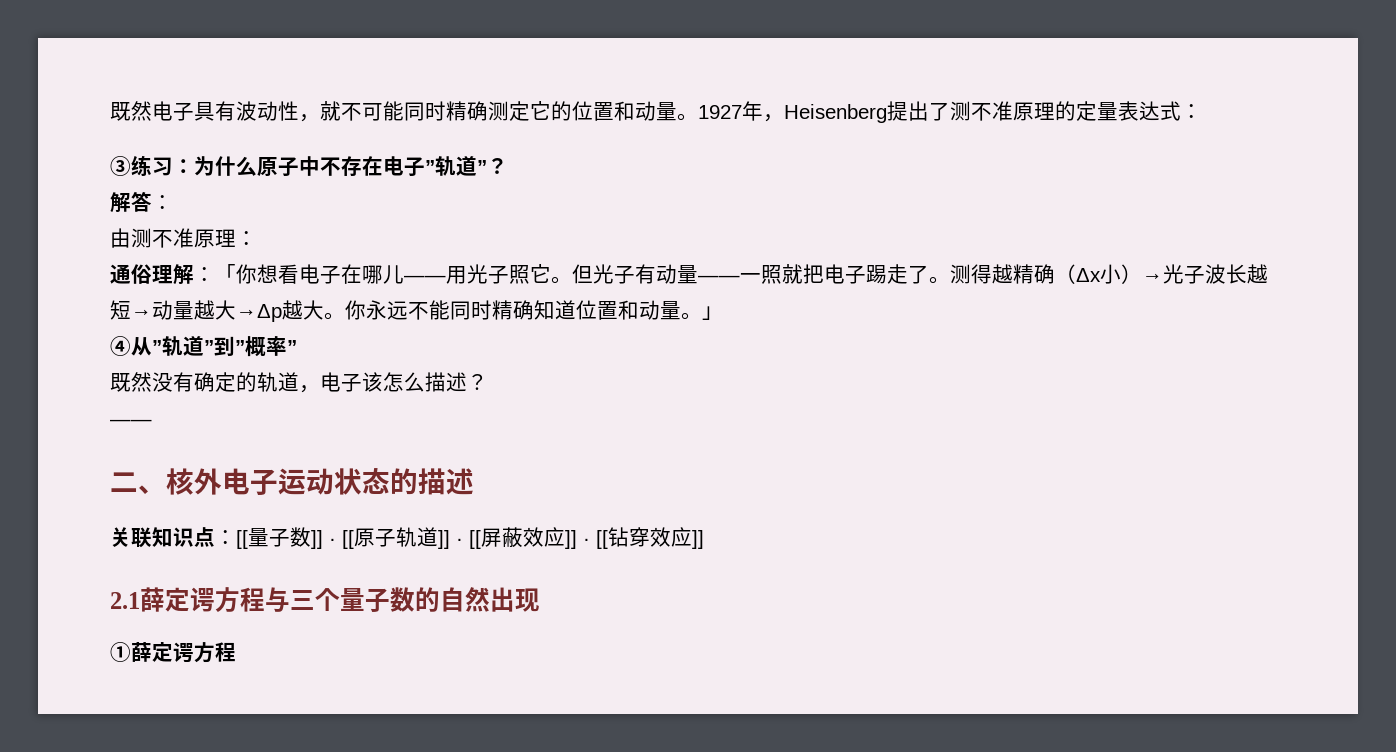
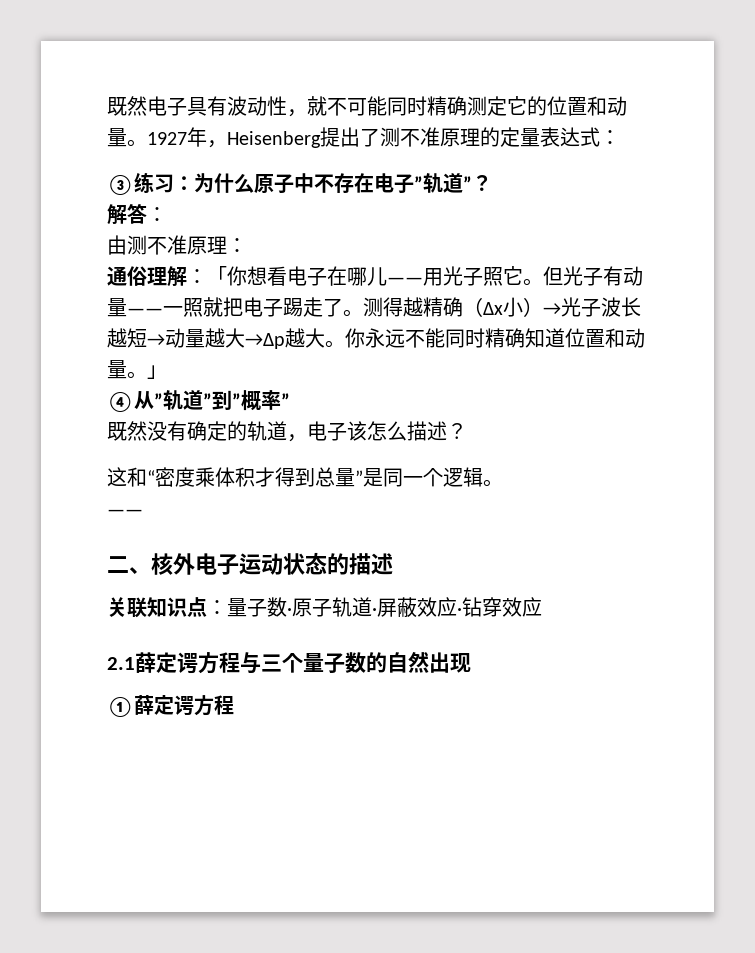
(488, 382) none -> [107,467,503,487] // 这和“密度乘体积才得到总量”是同一个逻辑。
[236,527,608,549] [[量子数]] · [[原子轨道]] · [[屏蔽效应]] · [[ -> [227,597,462,618] 量子数·原子轨道·屏蔽效应·
[692,530,704,549] ]] -> (542, 607) none

